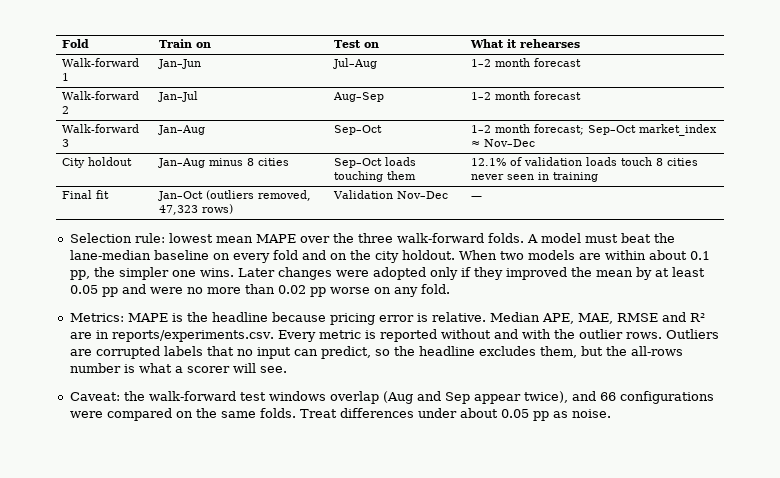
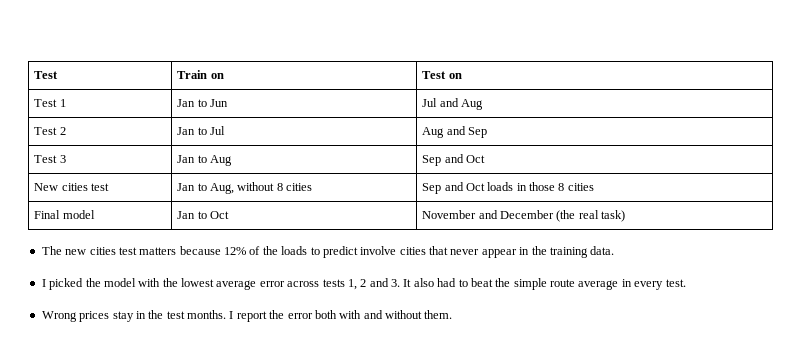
[62,39,90,48] Fold -> [34,71,59,79] Test
[470,39,581,48] [62,58,140,67] [62,73,70,81] [158,59,202,69] [333,58,378,69] [471,58,582,67] [62,91,140,100] [62,106,70,114] [158,91,199,102] [333,92,385,102] [471,91,582,100] [62,124,140,133] [62,139,70,147] [158,125,206,135] [334,125,383,135] [471,124,718,136] [471,139,536,147] [62,157,133,168] [158,158,290,168] [334,157,417,168] [334,171,417,182] [471,157,699,166] [471,172,599,182] [62,190,110,199] [158,190,312,201] [159,204,234,215] [333,190,449,199] [471,196,483,199] [69,233,675,243] [69,250,710,263] [69,267,705,280] [69,284,450,297] [69,312,705,325] [69,329,719,342] [69,346,683,359] [69,363,287,373] [69,391,714,404] [69,408,611,421] | What it rehearses // Walk-forward 1 | Jan–Jun | Jul–Aug | 1–2 month forecast // Walk-forward 2 | Jan–Jul | Aug–Sep | 1–2 month forecast // Walk-forward 3 | Jan–Aug | Sep–Oct | 1–2 month forecast; Sep–Oct market_index ≈ Nov–Dec // City holdout | Jan–Aug minus 8 cities | Sep–Oct loads touching them | 12.1% of validation loads touch 8 cities never seen in training // Final fit | Jan–Oct (outliers removed, 47,323 rows) | Validation Nov–Dec | — // Selection rule: lowest mean MAPE over the three walk-forward folds. A model must beat the lane-median baseline on every fold and on the city holdout. When two models are within about 0.1 pp, the simpler one wins. Later changes were adopted only if they improved the mean by at least 0.05 pp and were no more than 0.02 pp worse on any fold. // Metrics: MAPE is the headline because pricing error is relative. Median APE, MAE, RMSE and R² are in reports/experiments.csv. Every metric is reported without and with the outlier rows. Outliers are corrupted labels that no input can predict, so the headline excludes them, but the all-rows number is what a scorer will see. // Caveat: the walk-forward test windows overlap (Aug and Sep appear twice), and 66 configurations were compared on the same folds. Treat differences under about 0.05 pp as noise. -> [34,99,66,107] [177,99,228,107] [422,98,483,110] [34,127,66,135] [177,126,225,135] [422,126,487,138] [34,155,66,163] [177,155,232,166] [422,154,485,166] [34,183,109,191] [177,182,313,194] [422,182,594,194] [34,210,95,219] [177,211,229,219] [422,210,626,222] [41,246,615,258] [41,278,686,290] [41,310,453,322] // Test 1 | Jan to Jun | Jul and Aug // Test 2 | Jan to Jul | Aug and Sep // Test 3 | Jan to Aug | Sep and Oct // New cities test | Jan to Aug, without 8 cities | Sep and Oct loads in those 8 cities // Final model | Jan to Oct | November and December (the real task) // The new cities test matters because 12% of the loads to predict involve cities that never appear in the training data. // I picked the model with the lowest average error across tests 1, 2 and 3. It also had to beat the simple route average in every test. // Wrong prices stay in the test months. I report the error both with and without them.

